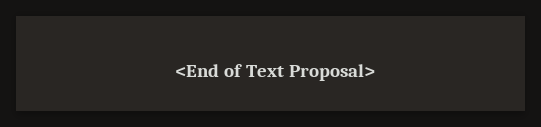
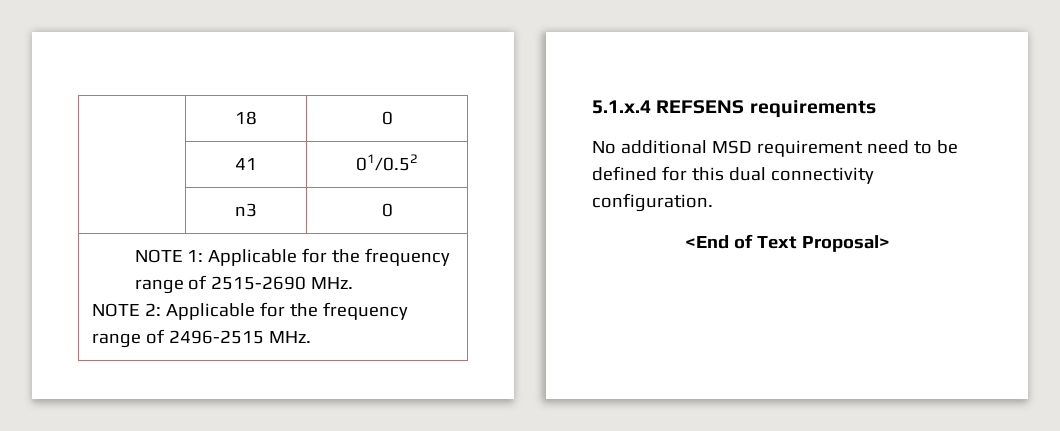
(175, 70) none -> [235,111,257,125] [381,111,393,125] [235,158,257,170] [356,154,418,171] [235,203,257,217] [381,203,393,217] [134,248,451,266] [134,275,354,294] [92,302,409,320] [92,329,312,348] [592,100,876,118] [592,140,958,157] [592,166,874,184] [592,193,713,212] | 18 | 0 // | 41 | 01/0.52 // | n3 | 0 // NOTE 1: Applicable for the frequency range of 2515-2690 MHz. // NOTE 2: Applicable for the frequency range of 2496-2515 MHz. // 5.1.x.4 REFSENS requirements // No additional MSD requirement need to be defined for this dual connectivity configuration. //

